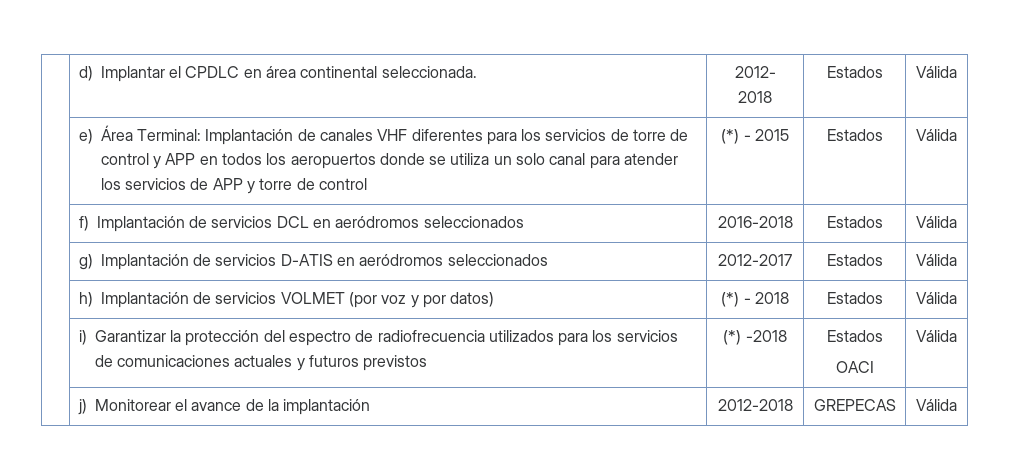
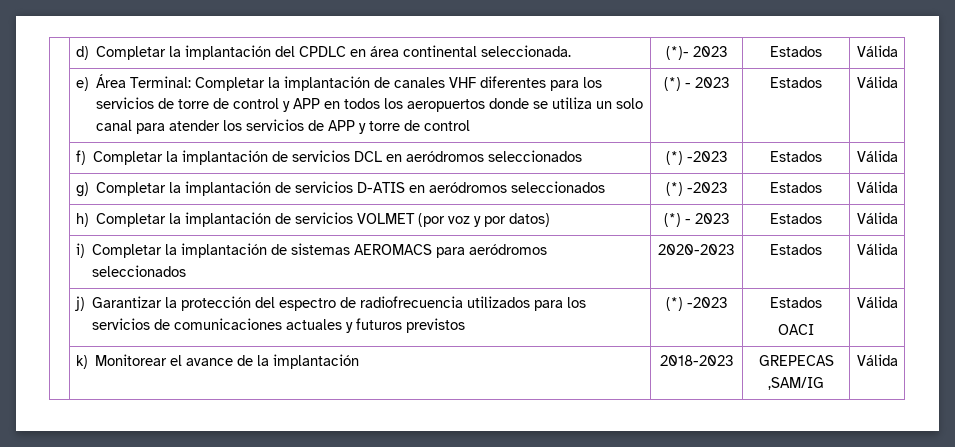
[100,66,181,82] Implantar el -> [96,45,296,60] Completar la implantación del
[734,66,776,78] [738,91,772,103] 2012- 2018 -> [665,46,728,60] (*)- 2023
[205,129,294,145] Implantación -> [195,76,371,91] Completar la implantación
[754,129,789,141] 2015 -> [694,77,730,88] 2023
[96,216,185,232] Implantación -> [93,150,269,165] Completar la implantación
[717,216,793,228] 2016-2018 -> [665,151,728,165] (*) -2023
[100,254,189,270] Implantación -> [96,181,272,196] Completar la implantación
[718,254,792,266] 2012-2017 -> [665,182,728,196] (*) -2023
[100,292,189,308] Implantación -> [96,212,272,227] Completar la implantación
[754,292,789,304] [826,292,883,304] [916,292,957,304] [78,330,87,345] 2018 | Estados | Válida // | i) -> [694,213,730,224] [770,213,822,224] [856,212,898,224] [75,243,548,258] [92,265,187,277] [658,244,735,255] [770,244,822,255] [856,243,898,255] [74,296,85,311] 2023 | Estados | Válida // | i) Completar la implantación de sistemas AEROMACS para aeródromos seleccionados | 2020-2023 | Estados | Válida // | j)
[745,330,787,342] -2018 -> [686,297,728,308] -2023
[77,399,87,415] j) -> [75,355,88,369] k)
[717,399,793,411] 2012-2018 -> [659,355,734,366] 2018-2023
(896, 405) none -> [768,377,824,390] ,SAM/IG

